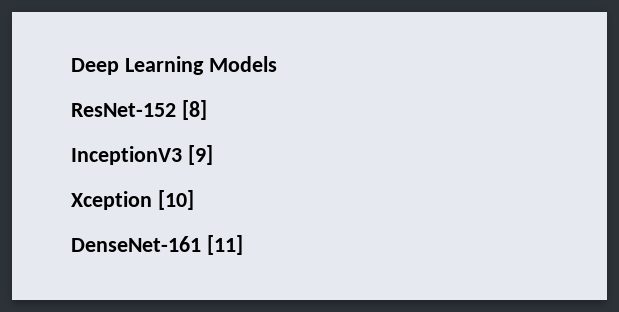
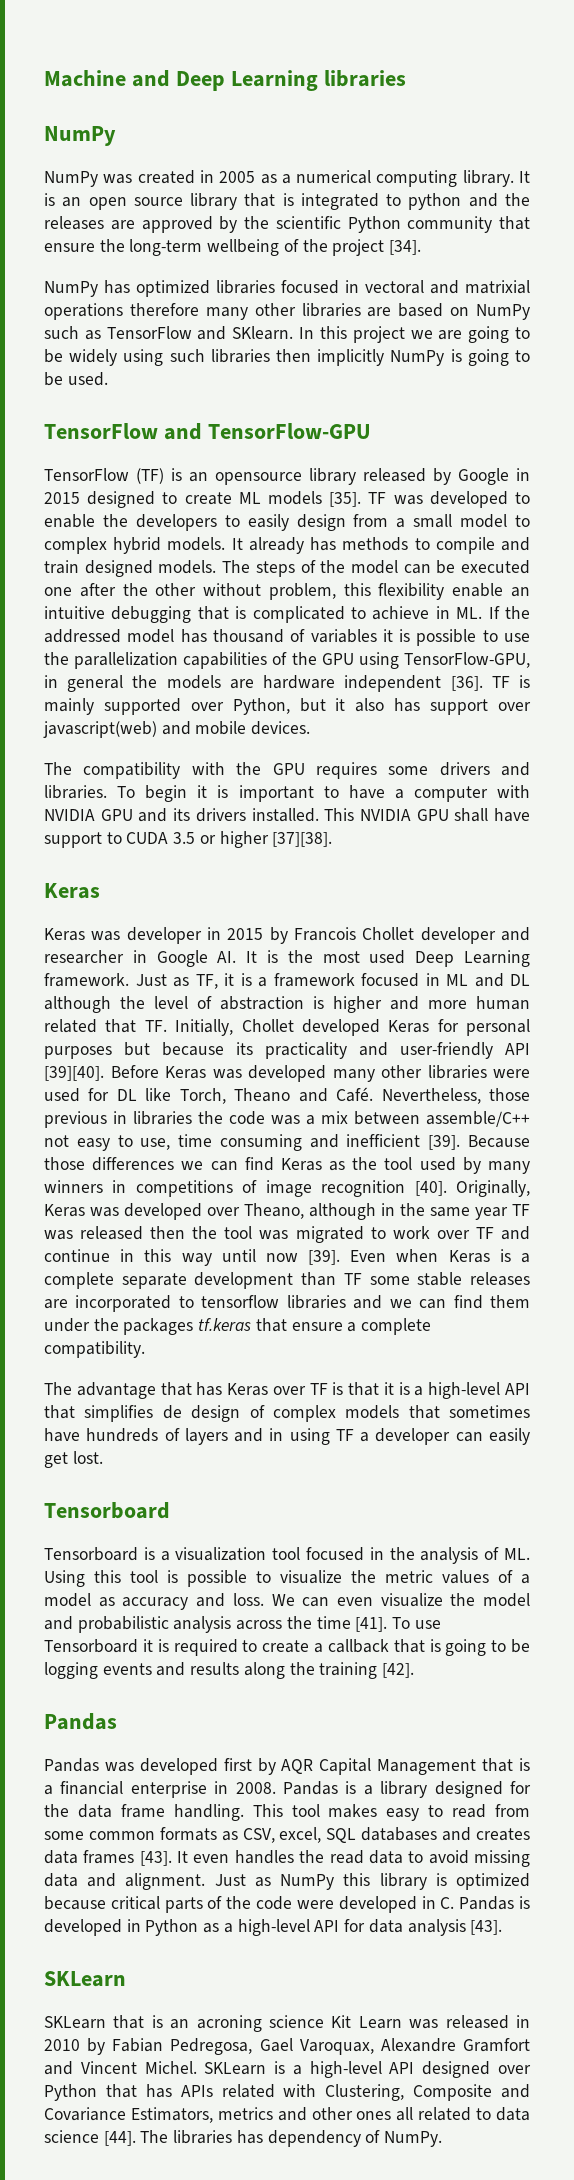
[71,56,277,75] [71,100,207,120] [71,145,213,165] [71,190,194,210] [71,235,243,255] Deep Learning Models // ResNet-152 [8] // InceptionV3 [9] // Xception [10] // DenseNet-161 [11] -> [44,70,406,91] [44,126,116,146] [44,170,530,187] [44,193,530,210] [44,216,530,233] [44,239,422,256] [44,280,530,297] [44,303,530,320] [44,326,530,343] [44,349,530,366] [44,372,108,386] [44,423,371,440] [44,468,530,485] [44,491,530,508] [44,514,530,531] [44,537,530,554] [44,560,530,577] [44,583,530,600] [44,606,530,623] [44,629,531,646] [44,652,530,669] [44,675,530,692] [44,698,532,715] [43,721,311,738] [44,762,530,779] [44,785,531,802] [44,808,530,822] [44,831,333,848] [44,883,100,899] [44,927,530,944] [44,950,531,967] [44,973,530,989] [44,996,530,1013] [44,1019,530,1036] [44,1042,530,1059] [44,1065,530,1082] [44,1087,530,1104] [44,1111,530,1128] [44,1134,530,1151] [44,1157,530,1174] [44,1180,530,1197] [44,1203,530,1220] [44,1226,530,1243] [44,1249,530,1266] [44,1272,530,1289] [44,1295,531,1312] [44,1318,432,1335] [44,1341,145,1358] [44,1382,530,1399] [44,1405,530,1422] [44,1428,530,1445] [44,1451,103,1468] [44,1502,170,1519] [44,1547,531,1564] [44,1570,530,1587] [44,1593,530,1610] [44,1616,441,1633] [44,1639,530,1656] [44,1662,415,1679] [44,1713,117,1730] [44,1758,531,1775] [44,1781,531,1798] [44,1804,530,1821] [44,1827,531,1843] [44,1850,531,1867] [44,1873,530,1890] [44,1896,530,1913] [44,1919,503,1936] [44,1971,126,1987] [44,2015,530,2032] [44,2038,530,2055] [44,2061,531,2078] [44,2084,530,2101] [44,2107,531,2123] [44,2130,443,2147] Machine and Deep Learning libraries // NumPy // NumPy was created in 2005 as a numerical computing library. It is an open source library that is integrated to python and the releases are approved by the scientific Python community that ensure the long-term wellbeing of the project [34]. // NumPy has optimized libraries focused in vectoral and matrixial operations therefore many other libraries are based on NumPy such as TensorFlow and SKlearn. In this project we are going to be widely using such libraries then implicitly NumPy is going to be used. // TensorFlow and TensorFlow-GPU // TensorFlow (TF) is an opensource library released by Google in 2015 designed to create ML models [35]. TF was developed to enable the developers to easily design from a small model to complex hybrid models. It already has methods to compile and train designed models. The steps of the model can be executed one after the other without problem, this flexibility enable an intuitive debugging that is complicated to achieve in ML. If the addressed model has thousand of variables it is possible to use the parallelization capabilities of the GPU using TensorFlow-GPU, in general the models are hardware independent [36]. TF is mainly supported over Python, but it also has support over javascript(web) and mobile devices. // The compatibility with the GPU requires some drivers and libraries. To begin it is important to have a computer with NVIDIA GPU and its drivers installed. This NVIDIA GPU shall have support to CUDA 3.5 or higher [37][38]. // Keras // Keras was developer in 2015 by Francois Chollet developer and researcher in Google AI. It is the most used Deep Learning framework. Just as TF, it is a framework focused in ML and DL although the level of abstraction is higher and more human related that TF. Initially, Chollet developed Keras for personal purposes but because its practicality and user-friendly API [39][40]. Before Keras was developed many other libraries were used for DL like Torch, Theano and Café. Nevertheless, those previous in libraries the code was a mix between assemble/C++ not easy to use, time consuming and inefficient [39]. Because those differences we can find Keras as the tool used by many winners in competitions of image recognition [40]. Originally, Keras was developed over Theano, although in the same year TF was released then the tool was migrated to work over TF and continue in this way until now [39]. Even when Keras is a complete separate development than TF some stable releases are incorporated to tensorflow libraries and we can find them under the packages tf.keras that ensure a complete compatibility. // The advantage that has Keras over TF is that it is a high-level API that simplifies de design of complex models that sometimes have hundreds of layers and in using TF a developer can easily get lost. // Tensorboard // Tensorboard is a visualization tool focused in the analysis of ML. Using this tool is possible to visualize the metric values of a model as accuracy and loss. We can even visualize the model and probabilistic analysis across the time [41]. To use Tensorboard it is required to create a callback that is going to be logging events and results along the training [42]. // Pandas // Pandas was developed first by AQR Capital Management that is a financial enterprise in 2008. Pandas is a library designed for the data frame handling. This tool makes easy to read from some common formats as CSV, excel, SQL databases and creates data frames [43]. It even handles the read data to avoid missing data and alignment. Just as NumPy this library is optimized because critical parts of the code were developed in C. Pandas is developed in Python as a high-level API for data analysis [43]. // SKLearn // SKLearn that is an acroning science Kit Learn was released in 2010 by Fabian Pedregosa, Gael Varoquax, Alexandre Gramfort and Vincent Michel. SKLearn is a high-level API designed over Python that has APIs related with Clustering, Composite and Covariance Estimators, metrics and other ones all related to data science [44]. The libraries has dependency of NumPy.

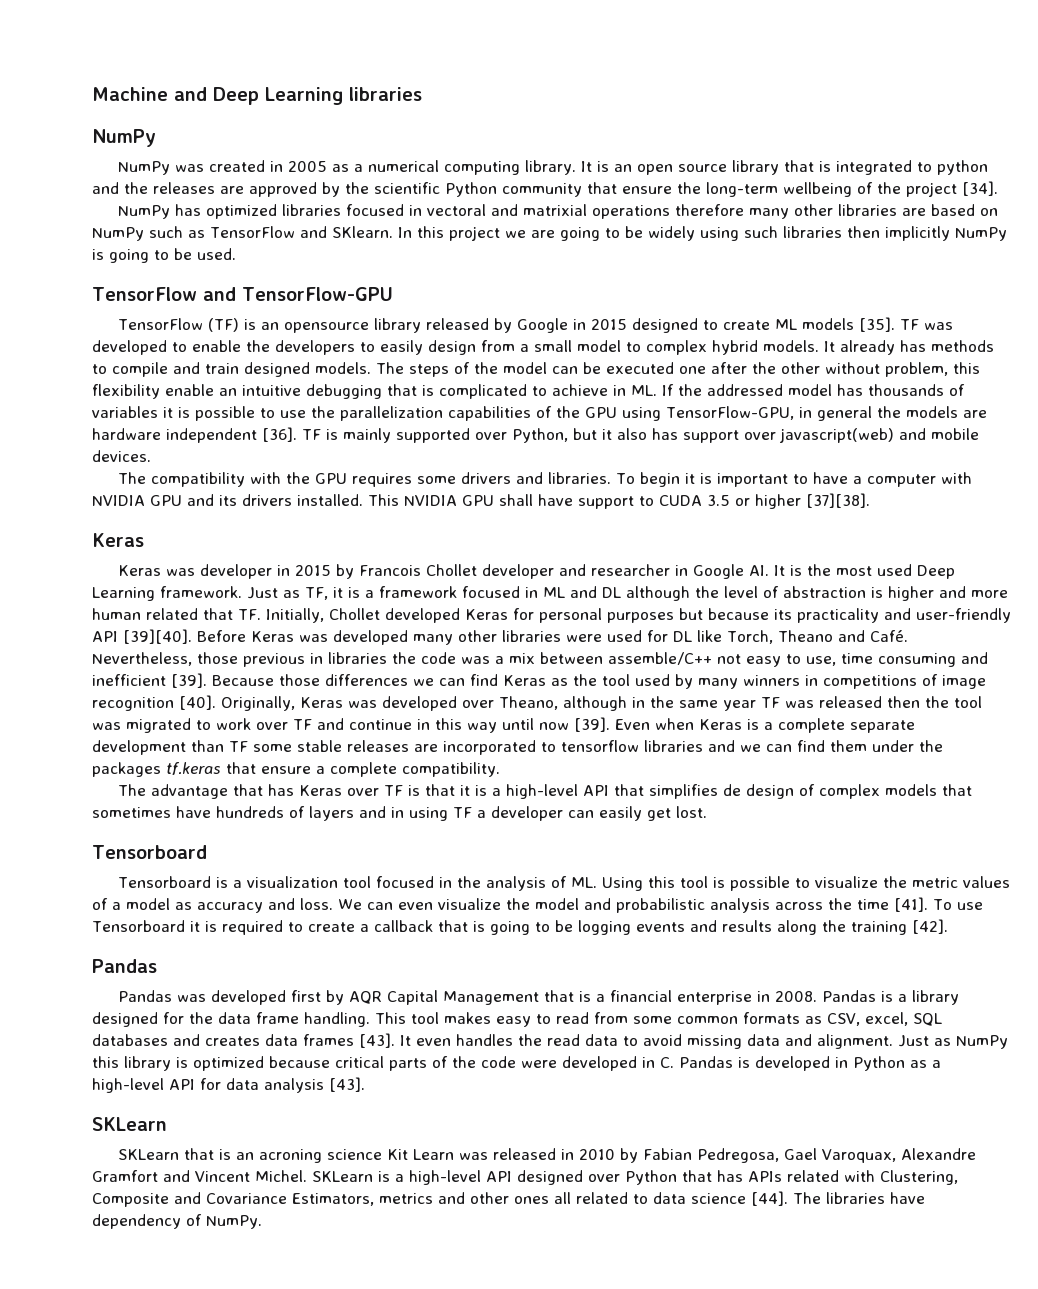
[212,629,284,643] thousand -> [868,384,944,396] thousands
[236,2130,263,2144] has -> [890,1192,925,1204] have

